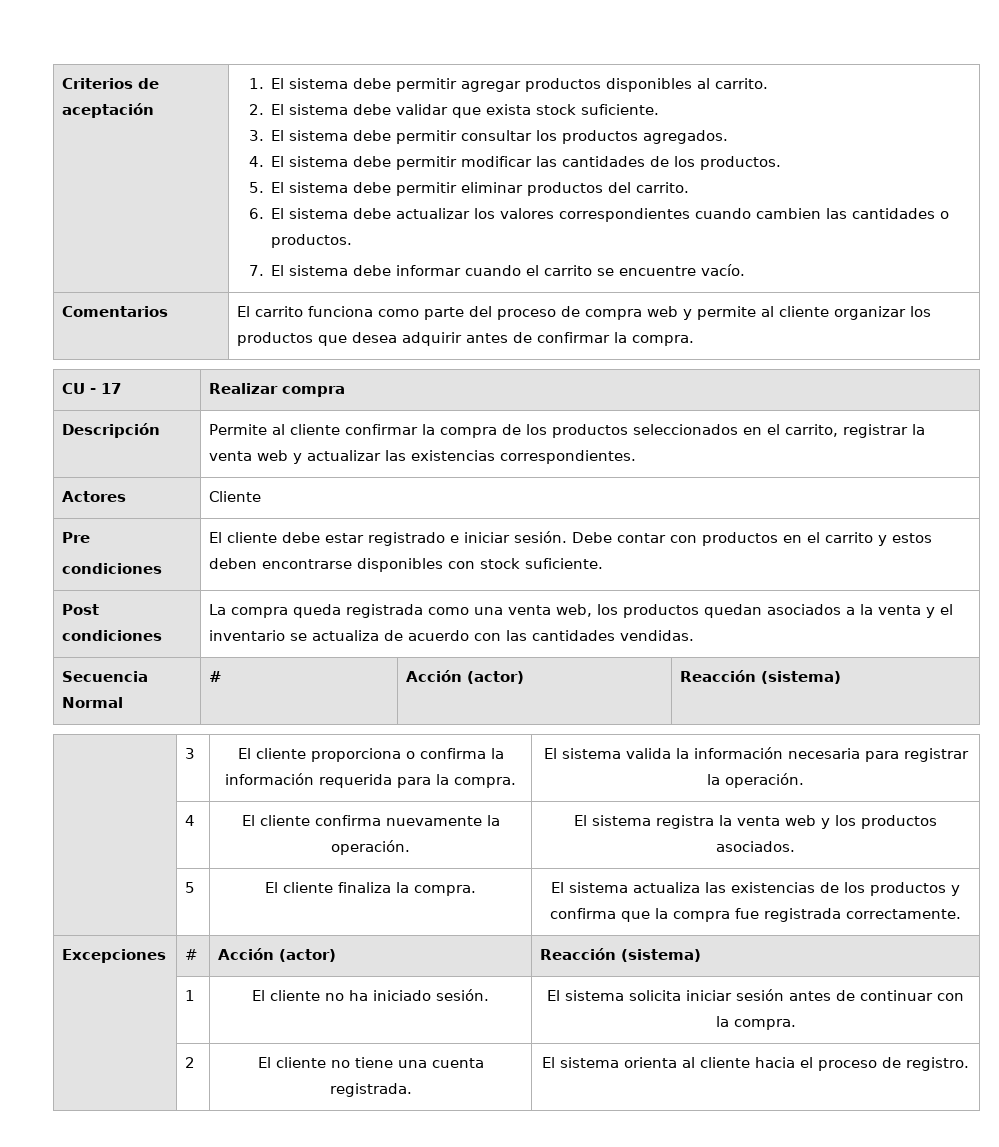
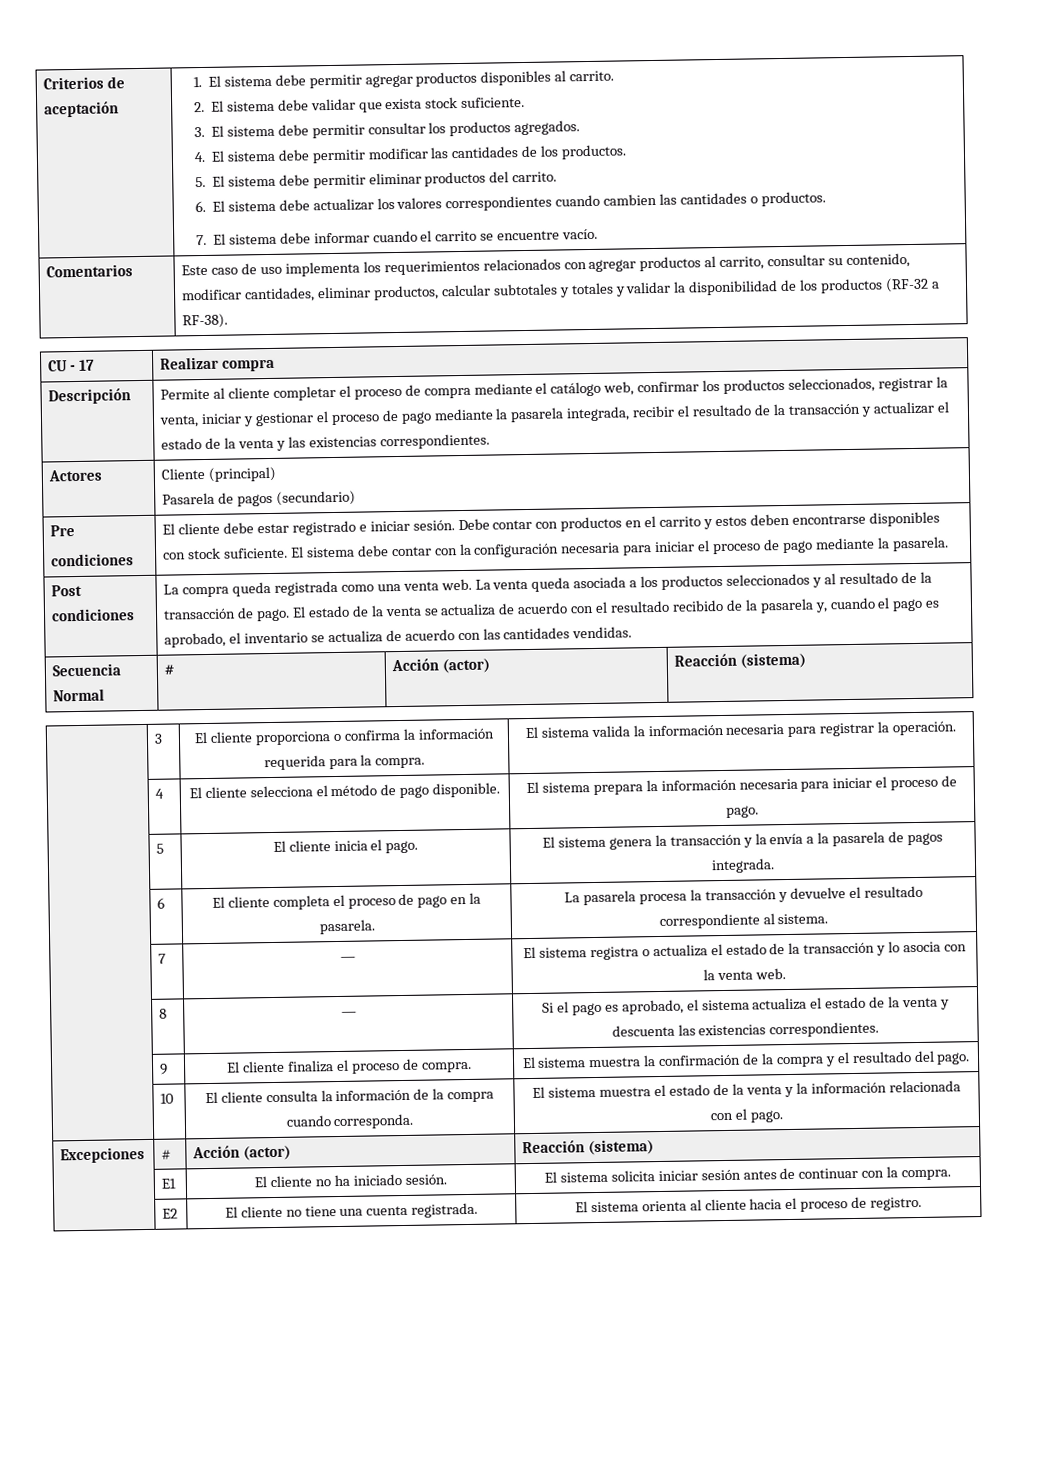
[237,306,932,320] [237,332,695,346] El carrito funciona como parte del proceso de compra web y permite al cliente organizar los productos que desea adquirir antes de confirmar la compra. -> [181,253,910,277] [181,277,940,303] [182,313,229,329] Este caso de uso implementa los requerimientos relacionados con agregar productos al carrito, consultar su contenido, modificar cantidades, eliminar productos, calcular subtotales y totales y validar la disponibilidad de los productos (RF-32 a RF-38).
[345,424,926,438] [209,450,382,464] confirmar la compra de los productos seleccionados en el carrito, registrar la venta web y actualizar -> [272,376,948,401] [159,401,949,428] [161,437,286,451] completar el proceso de compra mediante el catálogo web, confirmar los productos seleccionados, registrar la venta, iniciar y gestionar el proceso de pago mediante la pasarela integrada, recibir el resultado de la transacción y actualizar el estado de la venta y
(262, 496) none -> [208,466,277,482] [162,490,356,507] (principal) // Pasarela de pagos (secundario)
(604, 563) none -> [289,536,949,558] El sistema debe contar con la configuración necesaria para iniciar el proceso de pago mediante la pasarela.
[556,604,936,618] web, los productos quedan asociados a la venta y -> [440,571,932,592] [163,597,941,622] [164,632,227,648] web. La venta queda asociada a los productos seleccionados y al resultado de la transacción de pago. El estado de la venta se actualiza de acuerdo con el resultado recibido de la pasarela y, cuando el pago es aprobado,
[314,815,500,826] [331,840,410,855] [574,815,937,829] [716,841,795,852] [185,882,196,893] confirma nuevamente la operación. | El sistema registra la venta web y los productos asociados. // | 5 -> [249,782,501,799] [525,775,958,796] [726,805,759,818] [156,843,165,854] [272,839,419,854] [542,831,943,850] [711,858,775,874] [157,897,166,909] [211,892,482,910] [318,919,376,935] [564,885,923,906] [658,913,829,929] [158,953,167,964] [339,956,356,961] [523,941,967,961] [703,968,786,981] [159,1008,168,1019] [340,1011,357,1016] [542,996,950,1016] [611,1021,880,1038] [160,1063,169,1075] selecciona el método de pago disponible. | El sistema prepara la información necesaria para iniciar el proceso de pago. // | 5 | El cliente inicia el pago. | El sistema genera la transacción y la envía a la pasarela de pagos integrada. // | 6 | El cliente completa el proceso de pago en la pasarela. | La pasarela procesa la transacción y devuelve el resultado correspondiente al sistema. // | 7 | — | El sistema registra o actualiza el estado de la transacción y lo asocia con la venta web. // | 8 | — | Si el pago es aprobado, el sistema actualiza el estado de la venta y descuenta las existencias correspondientes. // | 9
[396,882,476,896] [551,882,960,896] [550,908,961,922] la compra. | El sistema actualiza las existencias de los productos y confirma que la compra fue registrada correctamente. -> [336,1058,472,1074] [521,1050,971,1069] [160,1093,175,1104] [204,1088,495,1104] [285,1113,415,1130] [532,1080,961,1098] [710,1108,783,1123] el proceso de compra. | El sistema muestra la confirmación de la compra y el resultado del pago. // | 10 | El cliente consulta la información de la compra cuando corresponda. | El sistema muestra el estado de la venta y la información relacionada con el pago.
[185,990,196,1001] 1 -> [161,1178,177,1189] E1
[185,1057,196,1068] 2 -> [162,1208,179,1219] E2

